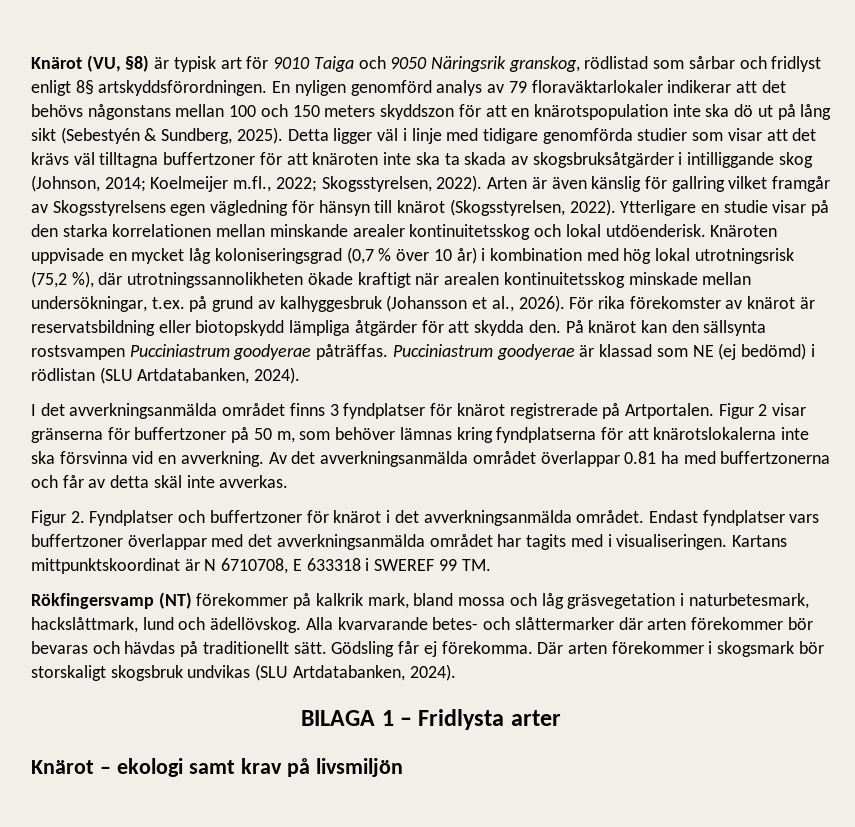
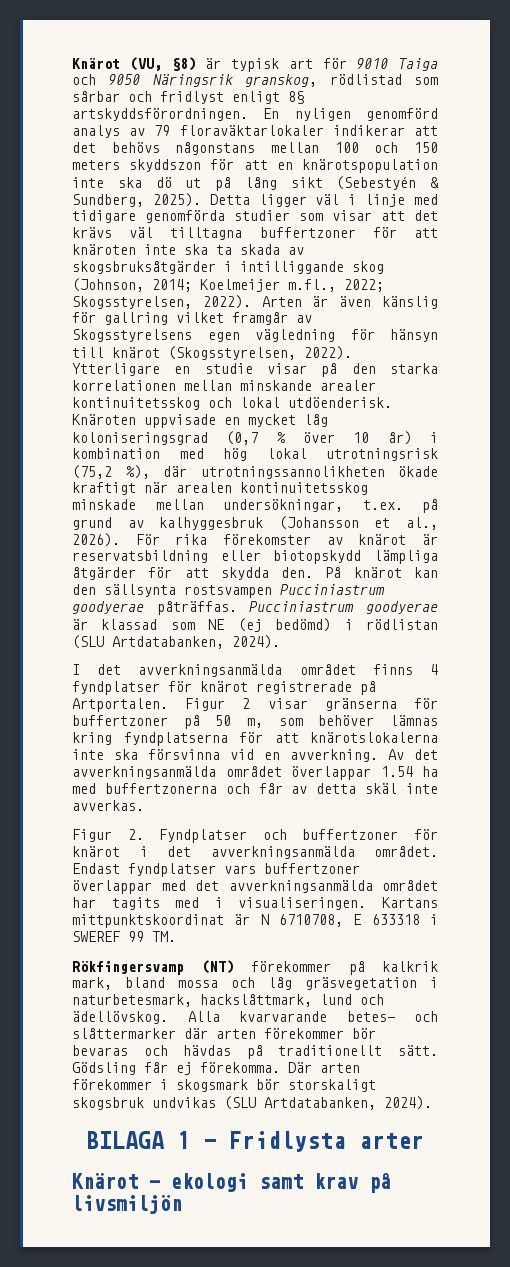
[329,404,339,416] 3 -> [430,664,438,675] 4
[624,451,657,464] 0.81 -> [380,766,413,777] 1.54

